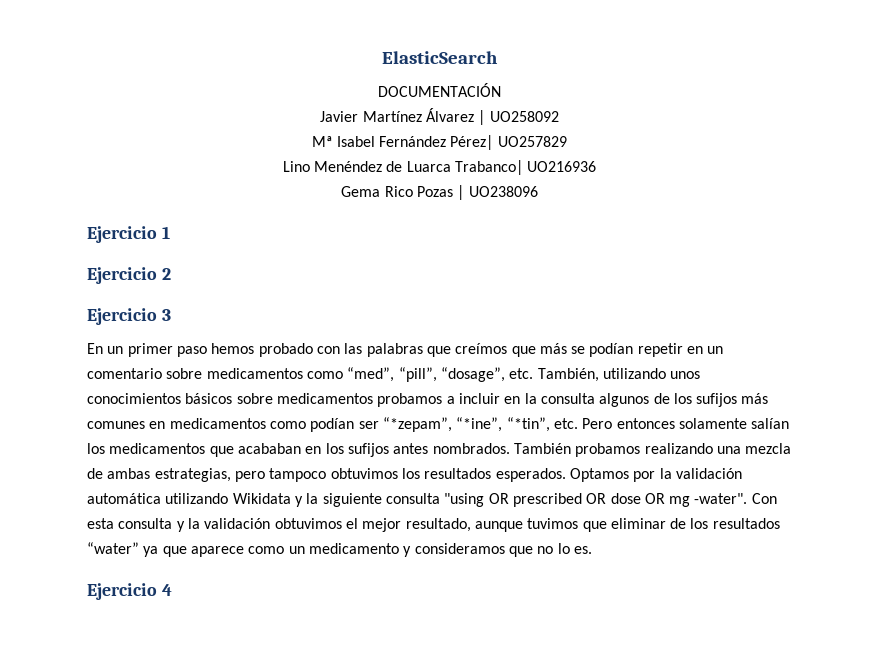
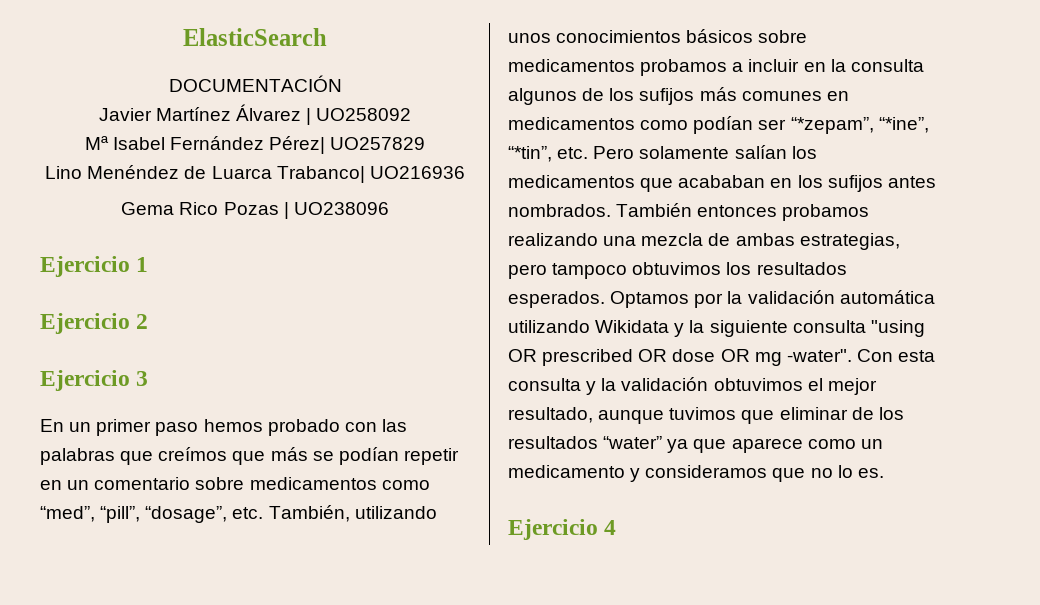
[616,418,675,429] entonces -> (635, 152) none
(571, 448) none -> [697,205,778,217] entonces

